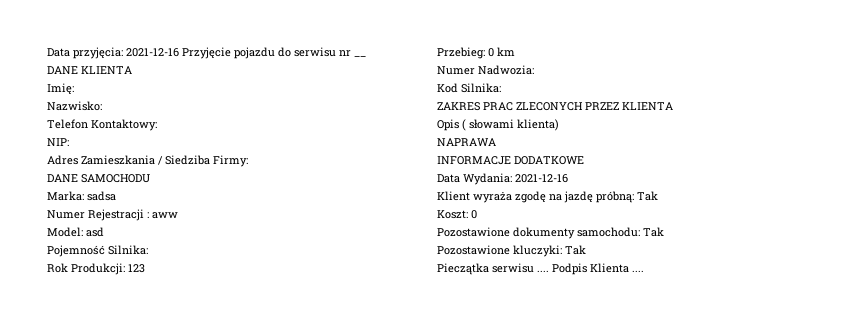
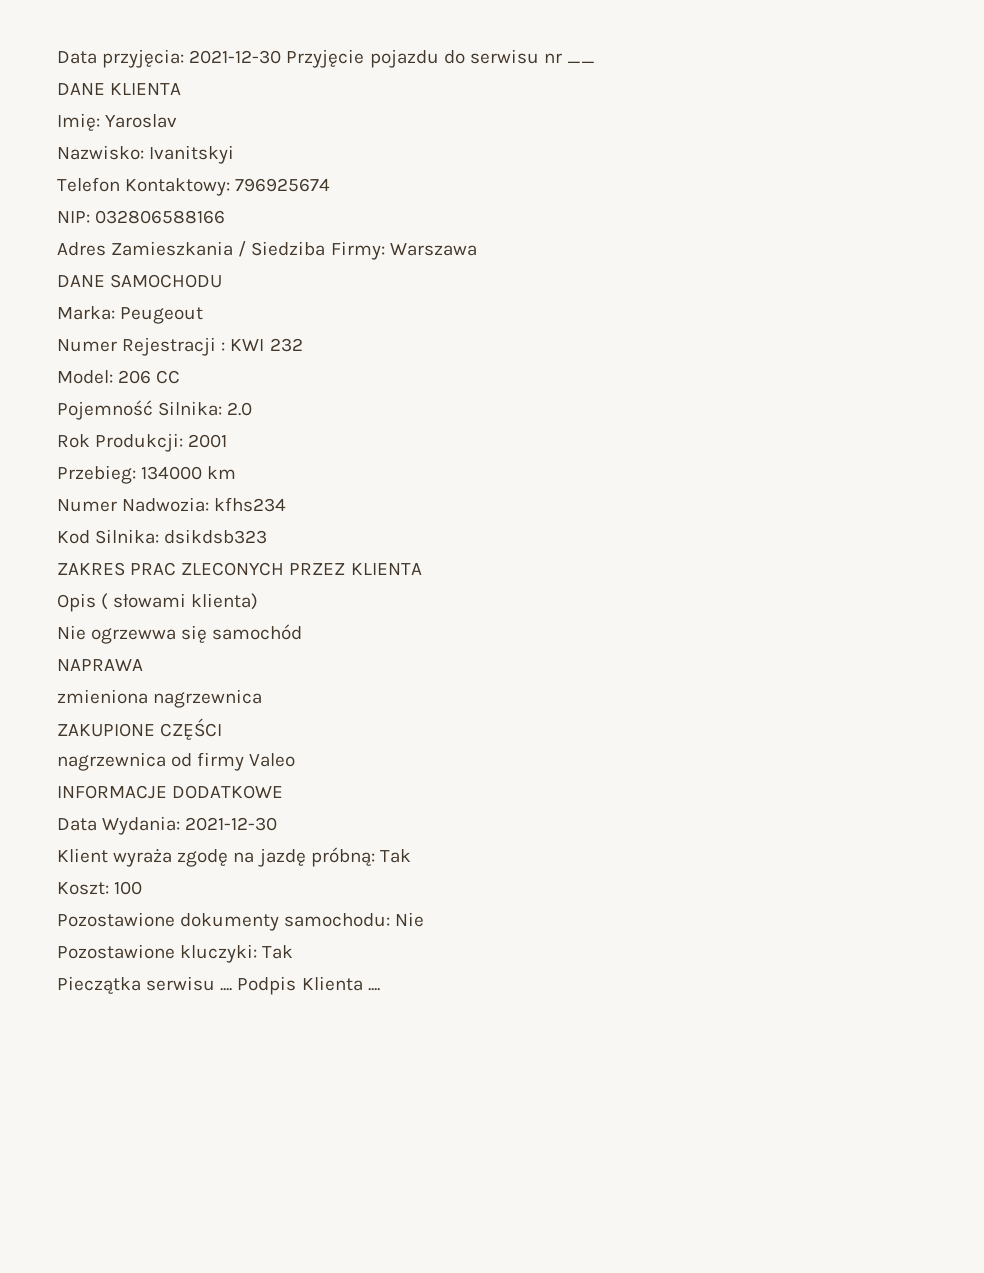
[126,48,179,57] 2021-12-16 -> [189,50,282,64] 2021-12-30
(74, 89) none -> [105,114,178,128] Yaroslav
(102, 106) none -> [149,145,235,164] Ivanitskyi
(157, 125) none -> [235,178,331,192] 796925674
(69, 142) none -> [95,210,226,224] 032806588166
(248, 161) none -> [389,243,477,256] Warszawa
[87,191,116,201] sadsa -> [120,307,204,324] Peugeout
[152,212,178,219] aww -> [230,338,303,352] KWI 232
[86,227,104,237] asd -> [118,370,181,384] 206 CC
(148, 250) none -> [227,402,253,416] 2.0
[128,264,145,273] 123 -> [188,434,228,448] 2001
[488,48,494,57] 0 -> [141,466,203,480] 134000
(534, 70) none -> [214,497,287,512] kfhs234
(501, 88) none -> [164,529,268,544] dsikdsb323
[437,138,496,146] NAPRAWA -> [57,624,303,644] [57,659,143,671] [57,689,263,708] [57,718,223,740] [57,752,296,771] Nie ogrzewwa się samochód // NAPRAWA // zmieniona nagrzewnica // ZAKUPIONE CZĘŚCI // nagrzewnica od firmy Valeo
[515,174,568,183] 2021-12-16 -> [185,817,278,831] 2021-12-30
[471,210,477,219] 0 -> [114,881,143,895] 100
[643,227,664,237] Tak -> [395,912,425,927] Nie

